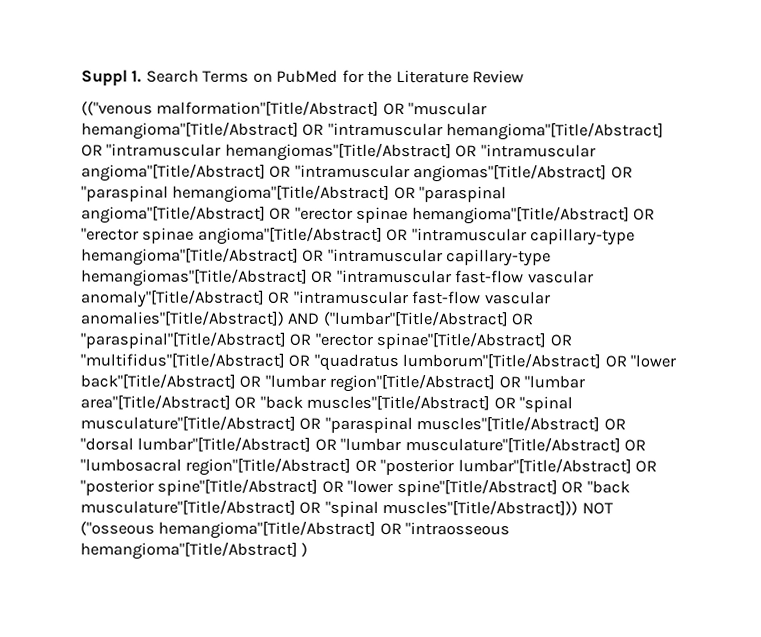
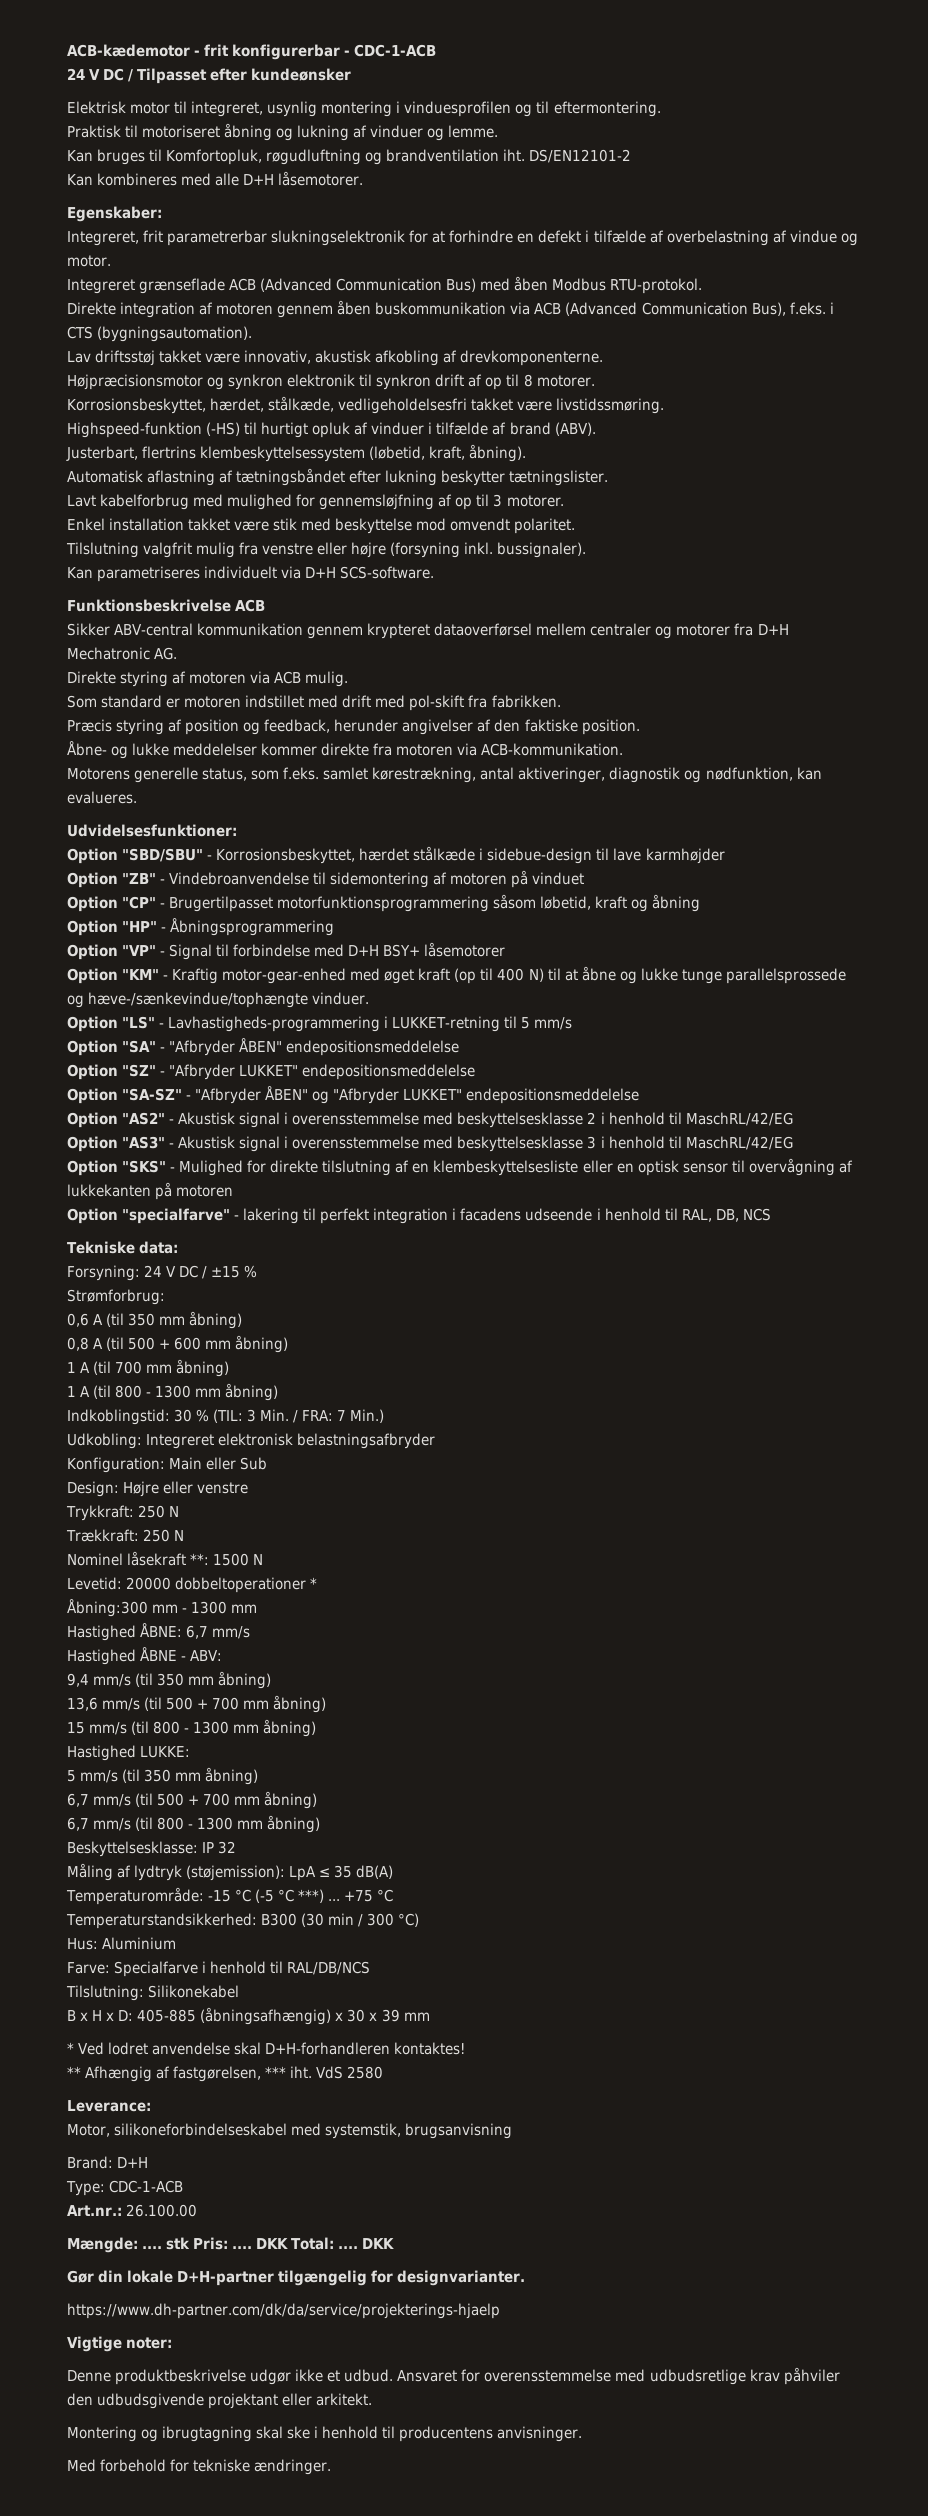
[81,69,525,86] [81,100,488,116] [81,121,665,141] [81,142,596,162] [81,163,633,183] [81,184,508,204] [81,205,656,225] [81,226,636,246] [81,247,552,267] [81,268,594,287] [81,289,551,308] [80,310,535,327] [80,331,572,350] [80,352,677,372] [80,373,586,393] [80,394,574,413] [80,415,626,434] [80,436,647,453] [80,457,658,476] [80,478,630,497] [80,499,614,517] [80,520,511,539] [80,541,309,560] Suppl 1. Search Terms on PubMed for the Literature Review // (("venous malformation"[Title/Abstract] OR "muscular hemangioma"[Title/Abstract] OR "intramuscular hemangioma"[Title/Abstract] OR "intramuscular hemangiomas"[Title/Abstract] OR "intramuscular angioma"[Title/Abstract] OR "intramuscular angiomas"[Title/Abstract] OR "paraspinal hemangioma"[Title/Abstract] OR "paraspinal angioma"[Title/Abstract] OR "erector spinae hemangioma"[Title/Abstract] OR "erector spinae angioma"[Title/Abstract] OR "intramuscular capillary-type hemangioma"[Title/Abstract] OR "intramuscular capillary-type hemangiomas"[Title/Abstract] OR "intramuscular fast-flow vascular anomaly"[Title/Abstract] OR "intramuscular fast-flow vascular anomalies"[Title/Abstract]) AND ("lumbar"[Title/Abstract] OR "paraspinal"[Title/Abstract] OR "erector spinae"[Title/Abstract] OR "multifidus"[Title/Abstract] OR "quadratus lumborum"[Title/Abstract] OR "lower back"[Title/Abstract] OR "lumbar region"[Title/Abstract] OR "lumbar area"[Title/Abstract] OR "back muscles"[Title/Abstract] OR "spinal musculature"[Title/Abstract] OR "paraspinal muscles"[Title/Abstract] OR "dorsal lumbar"[Title/Abstract] OR "lumbar musculature"[Title/Abstract] OR "lumbosacral region"[Title/Abstract] OR "posterior lumbar"[Title/Abstract] OR "posterior spine"[Title/Abstract] OR "lower spine"[Title/Abstract] OR "back musculature"[Title/Abstract] OR "spinal muscles"[Title/Abstract])) NOT ("osseous hemangioma"[Title/Abstract] OR "intraosseous hemangioma"[Title/Abstract] ) -> [67,44,437,60] [67,68,352,84] [67,101,661,117] [67,123,499,141] [67,149,632,165] [67,171,364,186] [67,206,162,222] [67,230,858,246] [67,255,111,267] [67,276,703,294] [67,300,834,318] [67,326,253,342] [67,350,604,366] [67,374,595,390] [67,396,665,414] [67,422,596,438] [66,444,527,462] [67,468,609,486] [67,494,565,510] [67,518,576,534] [66,542,587,558] [67,566,435,582] [67,599,266,612] [67,623,789,639] [67,647,178,660] [67,671,349,687] [67,695,561,711] [67,719,640,735] [67,741,624,759] [67,767,822,783] [67,791,137,804] [67,824,237,837] [67,846,725,864] [67,870,585,888] [67,894,701,912] [67,918,335,936] [67,942,506,960] [67,966,846,984] [67,992,370,1008] [67,1016,573,1032] [67,1038,460,1056] [67,1064,476,1080] [67,1086,640,1104] [67,1112,793,1128] [67,1136,793,1152] [67,1158,853,1176] [67,1182,234,1200] [67,1208,771,1224] [67,1241,179,1254] [67,1265,258,1281] [67,1289,165,1305] [67,1311,243,1329] [67,1335,289,1353] [67,1359,230,1377] [67,1383,279,1401] [67,1409,385,1425] [67,1433,436,1449] [67,1457,268,1473] [67,1481,249,1497] [66,1505,180,1521] [66,1529,185,1542] [67,1551,264,1566] [67,1577,318,1593] [67,1599,258,1617] [67,1623,251,1641] [67,1647,223,1665] [67,1671,272,1689] [67,1695,327,1713] [67,1719,317,1737] [67,1745,191,1761] [67,1767,259,1785] [67,1791,318,1809] [67,1815,321,1833] [67,1841,237,1857] [67,1863,394,1881] [66,1887,394,1905] [66,1913,420,1929] [67,1937,177,1950] [67,1961,371,1977] [66,1985,240,2001] [67,2007,430,2025] [67,2042,466,2055] [67,2066,384,2082] [67,2100,151,2112] [67,2123,513,2139] [67,2156,149,2169] [66,2180,184,2196] [67,2204,198,2217] [67,2237,395,2253] [67,2270,526,2286] [67,2303,500,2319] [67,2336,173,2352] [67,2367,840,2385] [67,2393,373,2409] [67,2426,583,2442] [67,2459,332,2475] ACB-kædemotor - frit konfigurerbar - CDC-1-ACB // 24 V DC / Tilpasset efter kundeønsker // Elektrisk motor til integreret, usynlig montering i vinduesprofilen og til eftermontering. // Praktisk til motoriseret åbning og lukning af vinduer og lemme. // Kan bruges til Komfortopluk, røgudluftning og brandventilation iht. DS/EN12101-2 // Kan kombineres med alle D+H låsemotorer. // Egenskaber: // Integreret, frit parametrerbar slukningselektronik for at forhindre en defekt i tilfælde af overbelastning af vindue og motor. // Integreret grænseflade ACB (Advanced Communication Bus) med åben Modbus RTU-protokol. // Direkte integration af motoren gennem åben buskommunikation via ACB (Advanced Communication Bus), f.eks. i CTS (bygningsautomation). // Lav driftsstøj takket være innovativ, akustisk afkobling af drevkomponenterne. // Højpræcisionsmotor og synkron elektronik til synkron drift af op til 8 motorer. // Korrosionsbeskyttet, hærdet, stålkæde, vedligeholdelsesfri takket være livstidssmøring. // Highspeed-funktion (-HS) til hurtigt opluk af vinduer i tilfælde af brand (ABV). // Justerbart, flertrins klembeskyttelsessystem (løbetid, kraft, åbning). // Automatisk aflastning af tætningsbåndet efter lukning beskytter tætningslister. // Lavt kabelforbrug med mulighed for gennemsløjfning af op til 3 motorer. // Enkel installation takket være stik med beskyttelse mod omvendt polaritet. // Tilslutning valgfrit mulig fra venstre eller højre (forsyning inkl. bussignaler). // Kan parametriseres individuelt via D+H SCS-software. // Funktionsbeskrivelse ACB // Sikker ABV-central kommunikation gennem krypteret dataoverførsel mellem centraler og motorer fra D+H Mechatronic AG. // Direkte styring af motoren via ACB mulig. // Som standard er motoren indstillet med drift med pol-skift fra fabrikken. // Præcis styring af position og feedback, herunder angivelser af den faktiske position. // Åbne- og lukke meddelelser kommer direkte fra motoren via ACB-kommunikation. // Motorens generelle status, som f.eks. samlet kørestrækning, antal aktiveringer, diagnostik og nødfunktion, kan evalueres. // Udvidelsesfunktioner: // Option "SBD/SBU" - Korrosionsbeskyttet, hærdet stålkæde i sidebue-design til lave karmhøjder // Option "ZB" - Vindebroanvendelse til sidemontering af motoren på vinduet // Option "CP" - Brugertilpasset motorfunktionsprogrammering såsom løbetid, kraft og åbning // Option "HP" - Åbningsprogrammering // Option "VP" - Signal til forbindelse med D+H BSY+ låsemotorer // Option "KM" - Kraftig motor-gear-enhed med øget kraft (op til 400 N) til at åbne og lukke tunge parallelsprossede og hæve-/sænkevindue/tophængte vinduer. // Option "LS" - Lavhastigheds-programmering i LUKKET-retning til 5 mm/s // Option "SA" - "Afbryder ÅBEN" endepositionsmeddelelse // Option "SZ" - "Afbryder LUKKET" endepositionsmeddelelse // Option "SA-SZ" - "Afbryder ÅBEN" og "Afbryder LUKKET" endepositionsmeddelelse // Option "AS2" - Akustisk signal i overensstemmelse med beskyttelsesklasse 2 i henhold til MaschRL/42/EG // Option "AS3" - Akustisk signal i overensstemmelse med beskyttelsesklasse 3 i henhold til MaschRL/42/EG // Option "SKS" - Mulighed for direkte tilslutning af en klembeskyttelsesliste eller en optisk sensor til overvågning af lukkekanten på motoren // Option "specialfarve" - lakering til perfekt integration i facadens udseende i henhold til RAL, DB, NCS // Tekniske data: // Forsyning: 24 V DC / ±15 % // Strømforbrug: // 0,6 A (til 350 mm åbning) // 0,8 A (til 500 + 600 mm åbning) // 1 A (til 700 mm åbning) // 1 A (til 800 - 1300 mm åbning) // Indkoblingstid: 30 % (TIL: 3 Min. / FRA: 7 Min.) // Udkobling: Integreret elektronisk belastningsafbryder // Konfiguration: Main eller Sub // Design: Højre eller venstre // Trykkraft: 250 N // Trækkraft: 250 N // Nominel låsekraft **: 1500 N // Levetid: 20000 dobbeltoperationer * // Åbning:300 mm - 1300 mm // Hastighed ÅBNE: 6,7 mm/s // Hastighed ÅBNE - ABV: // 9,4 mm/s (til 350 mm åbning) // 13,6 mm/s (til 500 + 700 mm åbning) // 15 mm/s (til 800 - 1300 mm åbning) // Hastighed LUKKE: // 5 mm/s (til 350 mm åbning) // 6,7 mm/s (til 500 + 700 mm åbning) // 6,7 mm/s (til 800 - 1300 mm åbning) // Beskyttelsesklasse: IP 32 // Måling af lydtryk (støjemission): LpA ≤ 35 dB(A) // Temperaturområde: -15 °C (-5 °C ***) ... +75 °C // Temperaturstandsikkerhed: B300 (30 min / 300 °C) // Hus: Aluminium // Farve: Specialfarve i henhold til RAL/DB/NCS // Tilslutning: Silikonekabel // B x H x D: 405-885 (åbningsafhængig) x 30 x 39 mm // * Ved lodret anvendelse skal D+H-forhandleren kontaktes! // ** Afhængig af fastgørelsen, *** iht. VdS 2580 // Leverance: // Motor, silikoneforbindelseskabel med systemstik, brugsanvisning // Brand: D+H // Type: CDC-1-ACB // Art.nr.: 26.100.00 // Mængde: .... stk Pris: .... DKK Total: .... DKK // Gør din lokale D+H-partner tilgængelig for designvarianter. // https://www.dh-partner.com/dk/da/service/projekterings-hjaelp // Vigtige noter: // Denne produktbeskrivelse udgør ikke et udbud. Ansvaret for overensstemmelse med udbudsretlige krav påhviler den udbudsgivende projektant eller arkitekt. // Montering og ibrugtagning skal ske i henhold til producentens anvisninger. // Med forbehold for tekniske ændringer.

